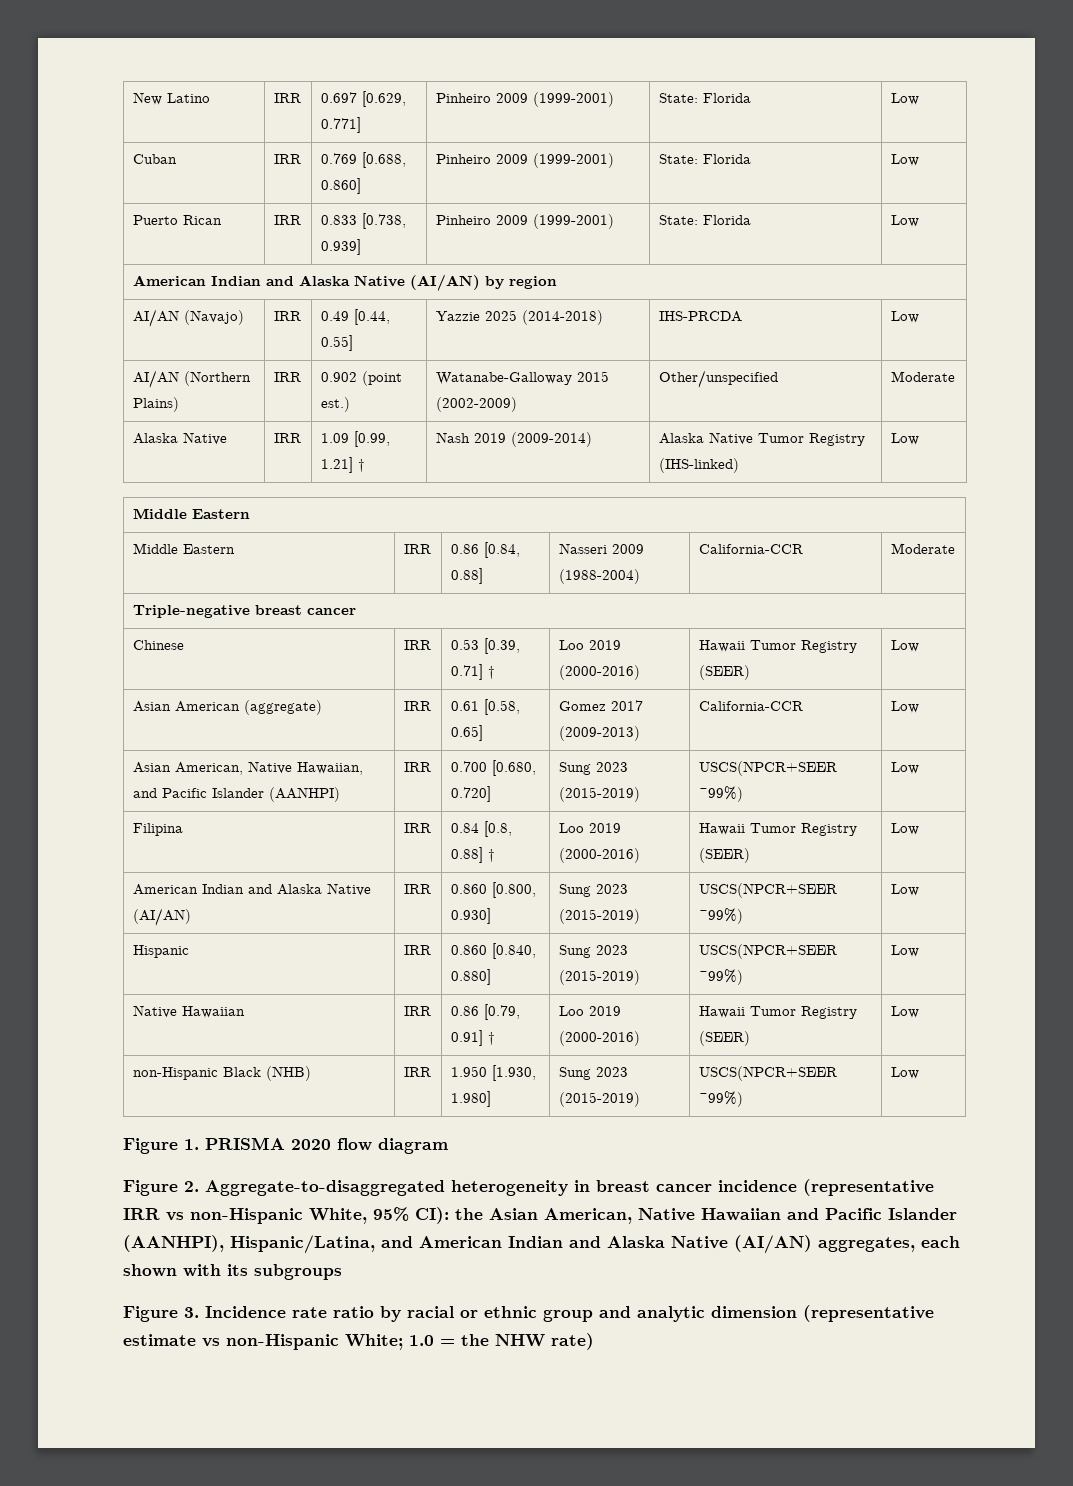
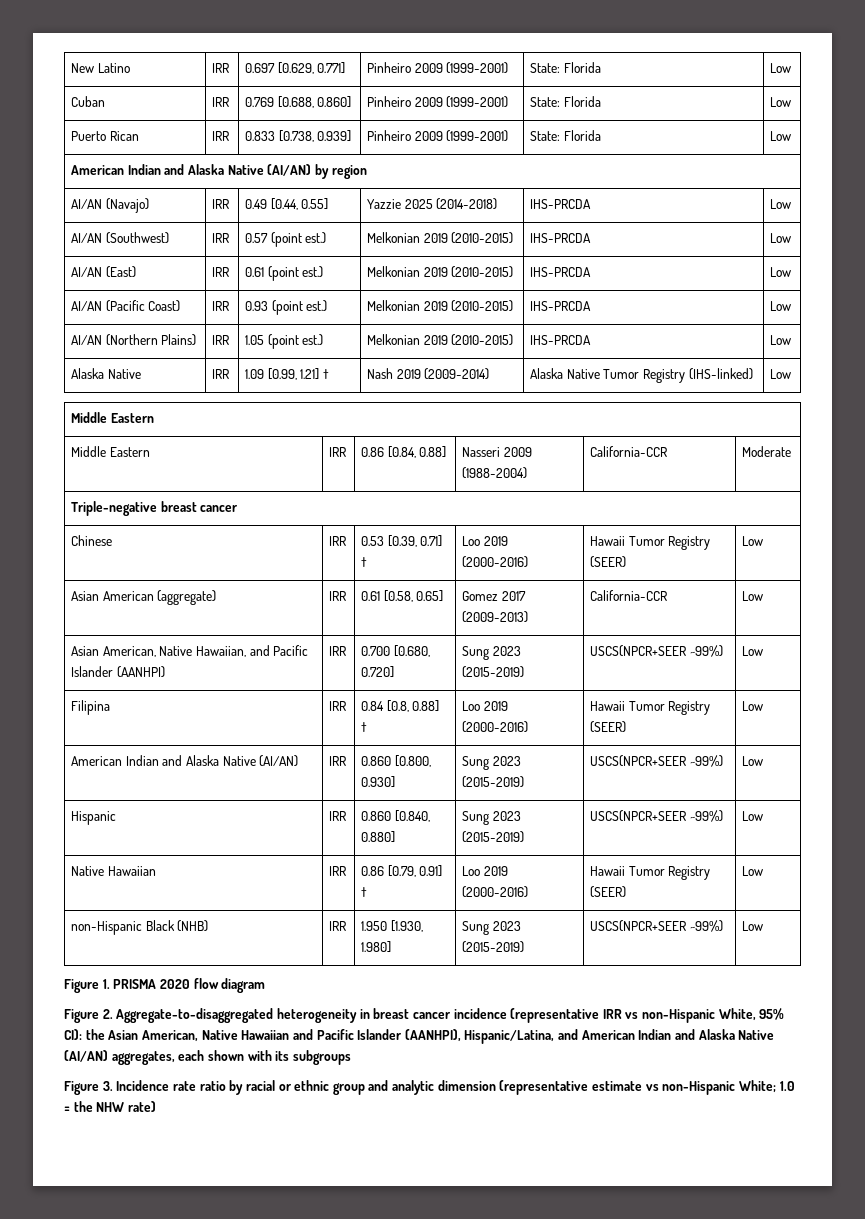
(919, 317) none -> [71,232,169,244] [212,233,230,243] [245,232,327,247] [367,232,514,244] [530,233,592,243] [770,233,792,243] [71,266,136,278] [212,267,230,277] [245,266,324,281] [367,266,514,278] [530,267,592,277] [770,267,792,277] [71,300,181,312] [212,301,230,311] [245,300,328,315] [367,300,514,312] [530,301,592,311] [770,301,792,311] // AI/AN (Southwest) | IRR | 0.57 (point est.) | Melkonian 2019 (2010-2015) | IHS-PRCDA | Low // AI/AN (East) | IRR | 0.61 (point est.) | Melkonian 2019 (2010-2015) | IHS-PRCDA | Low // AI/AN (Pacific Coast) | IRR | 0.93 (point est.) | Melkonian 2019 (2010-2015) | IHS-PRCDA | Low
[320,371,402,386] [320,397,350,412] [435,371,609,385] [435,397,517,412] [658,370,778,388] [890,371,955,382] 0.902 (point est.) | Watanabe-Galloway 2015 (2002-2009) | Other/unspecified | Moderate -> [245,334,324,349] [367,334,514,346] [530,335,592,345] [770,335,792,345] 1.05 (point est.) | Melkonian 2019 (2010-2015) | IHS-PRCDA | Low

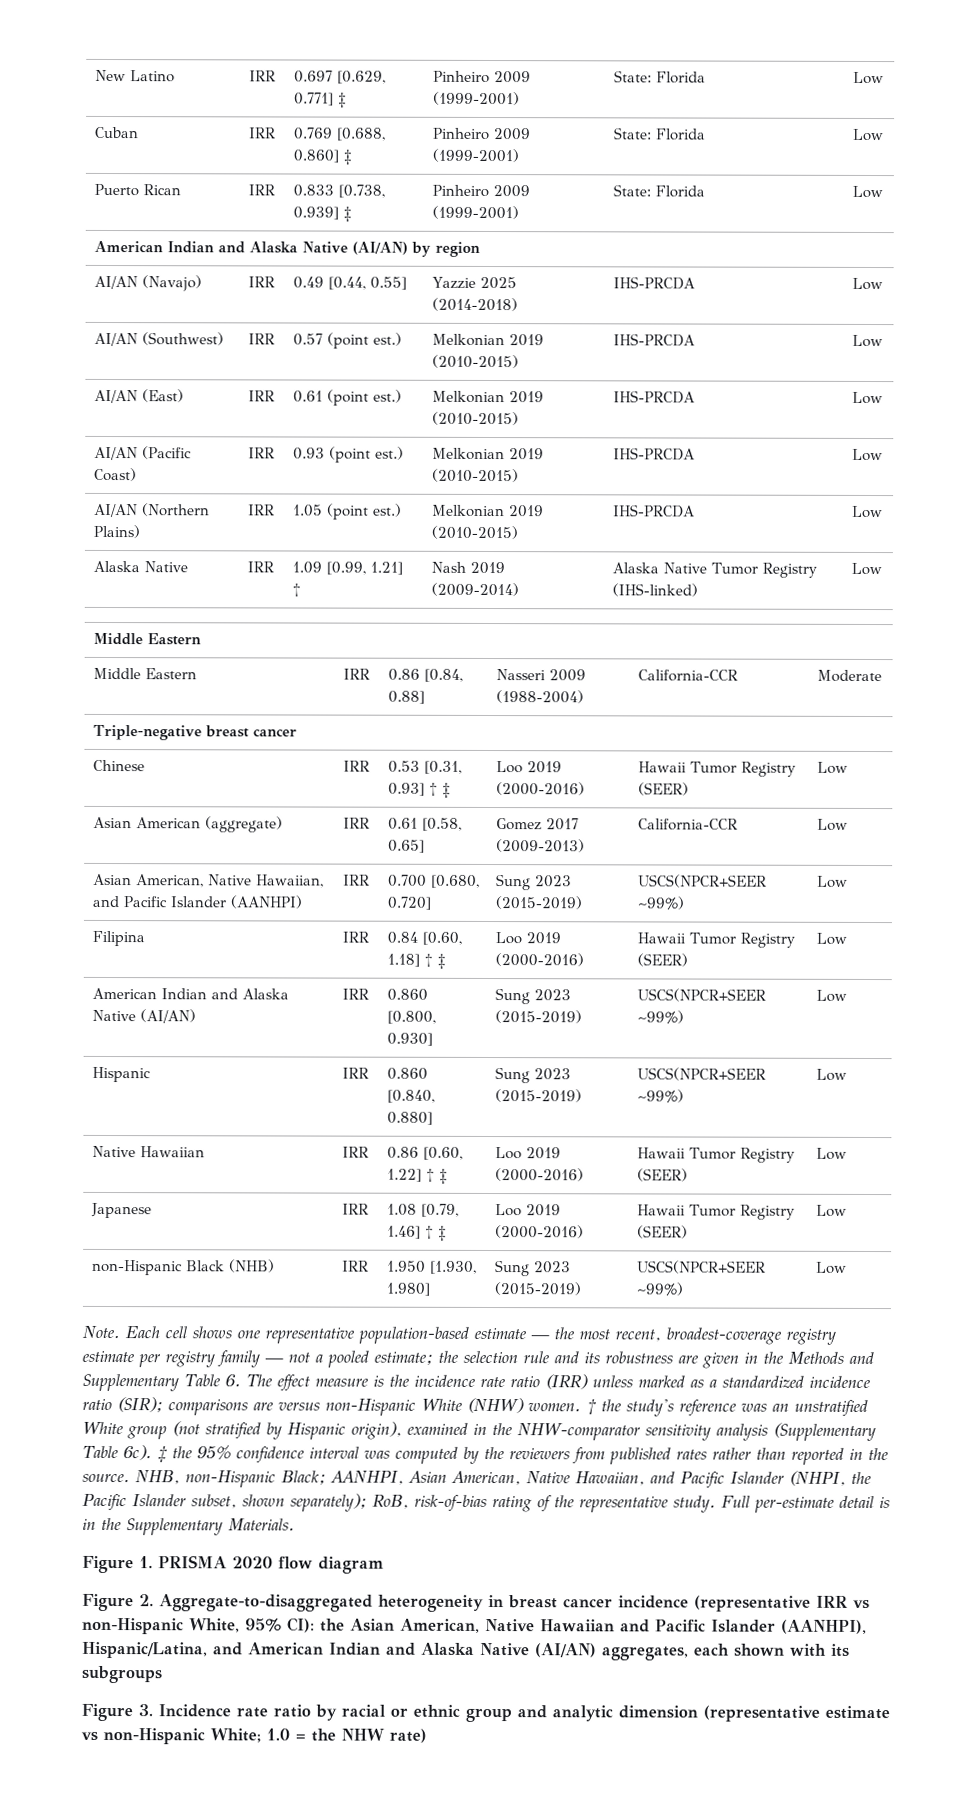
(346, 68) none -> [337,92,347,108] ‡
(352, 102) none -> [342,149,352,165] ‡
(352, 136) none -> [342,206,352,222] ‡
[387,535,443,547] [361,557,368,567] [0.39, 0.71] † -> [423,760,462,774] [387,782,451,798] [0.31, 0.93] † ‡
[386,700,440,712] [361,722,368,732] [0.8, 0.88] † -> [421,931,462,945] [386,953,446,969] [0.60, 1.18] † ‡
[387,865,443,877] [361,887,368,897] [0.79, 0.91] † -> [422,1146,463,1160] [386,1168,448,1184] [494,1147,561,1160] [494,1168,584,1182] [636,1147,795,1163] [636,1168,688,1182] [815,1147,847,1160] [90,1202,152,1219] [341,1203,369,1215] [386,1203,459,1217] [386,1225,447,1241] [0.60, 1.22] † ‡ | Loo 2019 (2000-2016) | Hawaii Tumor Registry (SEER) | Low // Japanese | IRR | 1.08 [0.79, 1.46] † ‡
(764, 926) none -> [82,1325,836,1345] [82,1350,874,1369] [82,1373,871,1392] [82,1397,868,1417] [82,1421,876,1442] [82,1445,889,1465] [82,1470,872,1489] [82,1493,890,1513] [82,1517,295,1536] // Note. Each cell shows one representative population-based estimate — the most recent, broadest-coverage registry estimate per registry family — not a pooled estimate; the selection rule and its robustness are given in the Methods and Supplementary Table 6. The effect measure is the incidence rate ratio (IRR) unless marked as a standardized incidence ratio (SIR); comparisons are versus non-Hispanic White (NHW) women. † the study's reference was an unstratified White group (not stratified by Hispanic origin), examined in the NHW-comparator sensitivity analysis (Supplementary Table 6c). ‡ the 95% confidence interval was computed by the reviewers from published rates rather than reported in the source. NHB, non-Hispanic Black; AANHPI, Asian American, Native Hawaiian, and Pacific Islander (NHPI, the Pacific Islander subset, shown separately); RoB, risk-of-bias rating of the representative study. Full per-estimate detail is in the Supplementary Materials.

